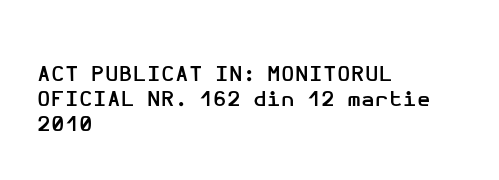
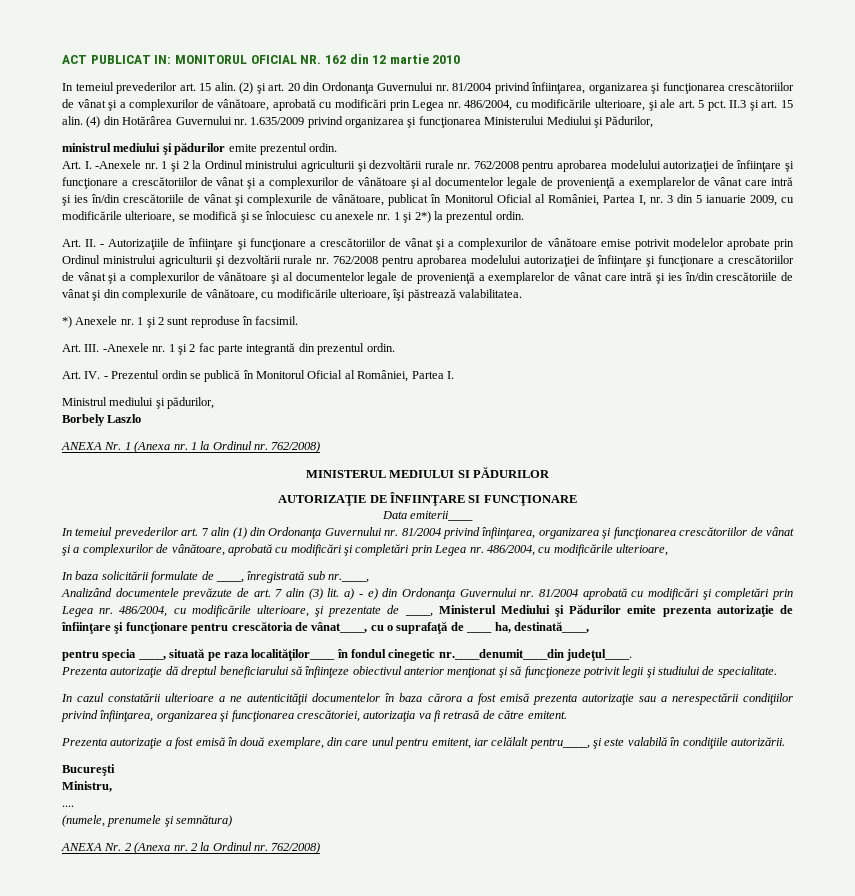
(93, 123) none -> [62,82,794,94] [62,99,793,111] [62,116,654,128] [62,142,338,155] [62,160,794,172] [62,177,793,189] [62,194,794,206] [62,211,524,223] [62,238,794,250] [62,255,794,267] [62,272,794,284] [62,289,523,301] [62,316,299,328] [62,343,395,355] [62,370,454,382] [62,397,215,409] [62,414,142,426] [61,441,321,453] [305,466,551,478] [278,492,577,506] [381,511,474,521] [61,527,795,539] [62,544,668,556] [61,571,369,583] [61,588,793,600] [61,604,793,617] [61,621,464,634] [466,621,589,633] [62,648,633,661] [61,666,777,678] [61,693,793,705] [61,710,567,722] [61,737,785,749] [62,764,115,776] [62,781,112,792] [62,805,74,807] [62,815,233,827] [61,842,321,854] // In temeiul prevederilor art. 15 alin. (2) şi art. 20 din Ordonanţa Guvernului nr. 81/2004 privind înfiinţarea, organizarea şi funcţionarea crescătoriilor de vânat şi a complexurilor de vânătoare, aprobată cu modificări prin Legea nr. 486/2004, cu modificările ulterioare, şi ale art. 5 pct. II.3 şi art. 15 alin. (4) din Hotărârea Guvernului nr. 1.635/2009 privind organizarea şi funcţionarea Ministerului Mediului şi Pădurilor, // ministrul mediului şi pădurilor emite prezentul ordin. // Art. I. -Anexele nr. 1 şi 2 la Ordinul ministrului agriculturii şi dezvoltării rurale nr. 762/2008 pentru aprobarea modelului autorizaţiei de înfiinţare şi funcţionare a crescătoriilor de vânat şi a complexurilor de vânătoare şi al documentelor legale de provenienţă a exemplarelor de vânat care intră şi ies în/din crescătoriile de vânat şi complexurile de vânătoare, publicat în Monitorul Oficial al României, Partea I, nr. 3 din 5 ianuarie 2009, cu modificările ulterioare, se modifică şi se înlocuiesc cu anexele nr. 1 şi 2*) la prezentul ordin. // Art. II. - Autorizaţiile de înfiinţare şi funcţionare a crescătoriilor de vânat şi a complexurilor de vânătoare emise potrivit modelelor aprobate prin Ordinul ministrului agriculturii şi dezvoltării rurale nr. 762/2008 pentru aprobarea modelului autorizaţiei de înfiinţare şi funcţionare a crescătoriilor de vânat şi a complexurilor de vânătoare şi al documentelor legale de provenienţă a exemplarelor de vânat care intră şi ies în/din crescătoriile de vânat şi din complexurile de vânătoare, cu modificările ulterioare, îşi păstrează valabilitatea. // *) Anexele nr. 1 şi 2 sunt reproduse în facsimil. // Art. III. -Anexele nr. 1 şi 2 fac parte integrantă din prezentul ordin. // Art. IV. - Prezentul ordin se publică în Monitorul Oficial al României, Partea I. // Ministrul mediului şi pădurilor, // Borbely Laszlo // ANEXA Nr. 1 (Anexa nr. 1 la Ordinul nr. 762/2008) // MINISTERUL MEDIULUI SI PĂDURILOR // AUTORIZAŢIE DE ÎNFIINŢARE SI FUNCŢIONARE // Data emiterii____ // In temeiul prevederilor art. 7 alin (1) din Ordonanţa Guvernului nr. 81/2004 privind înfiinţarea, organizarea şi funcţionarea crescătoriilor de vânat şi a complexurilor de vânătoare, aprobată cu modificări şi completări prin Legea nr. 486/2004, cu modificările ulterioare, // In baza solicitării formulate de ____, înregistrată sub nr.____, // Analizând documentele prevăzute de art. 7 alin (3) lit. a) - e) din Ordonanţa Guvernului nr. 81/2004 aprobată cu modificări şi completări prin Legea nr. 486/2004, cu modificările ulterioare, şi prezentate de ____, Ministerul Mediului şi Pădurilor emite prezenta autorizaţie de înfiinţare şi funcţionare pentru crescătoria de vânat____, cu o suprafaţă de ____ ha, destinată____, // pentru specia ____, situată pe raza localităţilor____ în fondul cinegetic nr.____denumit____din judeţul____. // Prezenta autorizaţie dă dreptul beneficiarului să înfiinţeze obiectivul anterior menţionat şi să funcţioneze potrivit legii şi studiului de specialitate. // In cazul constatării ulterioare a ne autenticităţii documentelor în baza cărora a fost emisă prezenta autorizaţie sau a nerespectării condiţiilor privind înfiinţarea, organizarea şi funcţionarea crescătoriei, autorizaţia va fi retrasă de către emitent. // Prezenta autorizaţie a fost emisă în două exemplare, din care unul pentru emitent, iar celălalt pentru____, şi este valabilă în condiţiile autorizării. // Bucureşti // Ministru, // .... // (numele, prenumele şi semnătura) // ANEXA Nr. 2 (Anexa nr. 2 la Ordinul nr. 762/2008)

